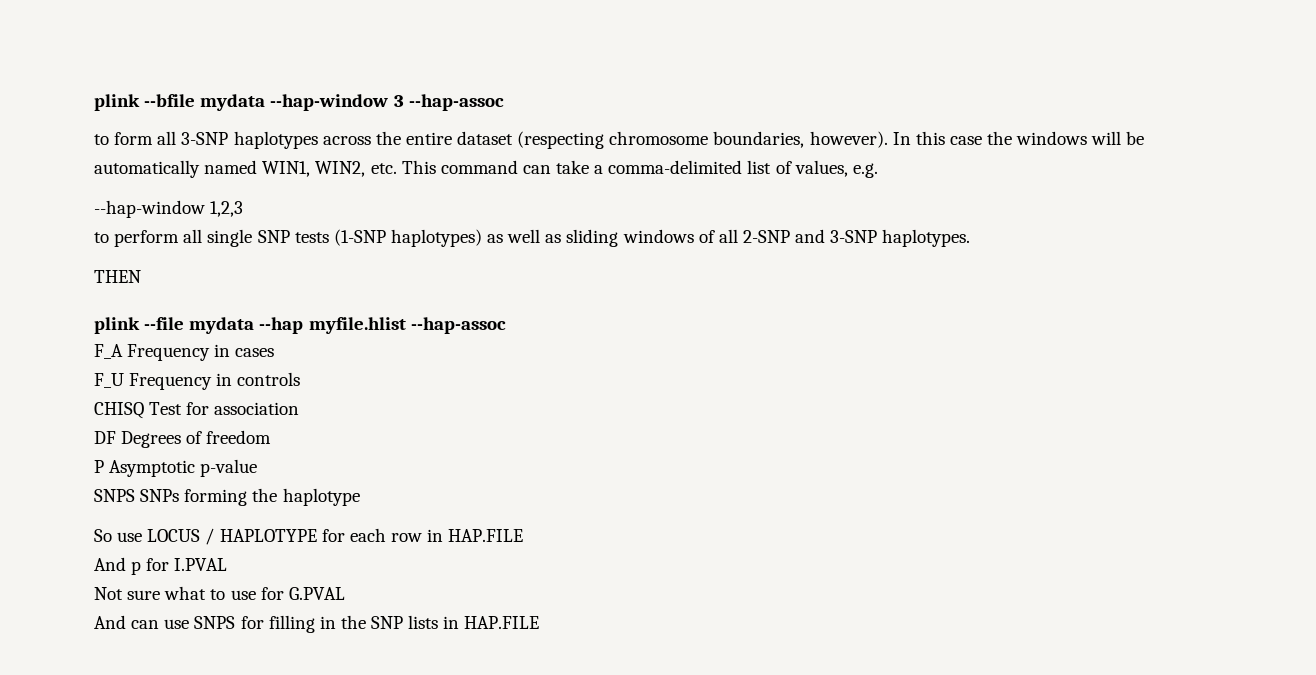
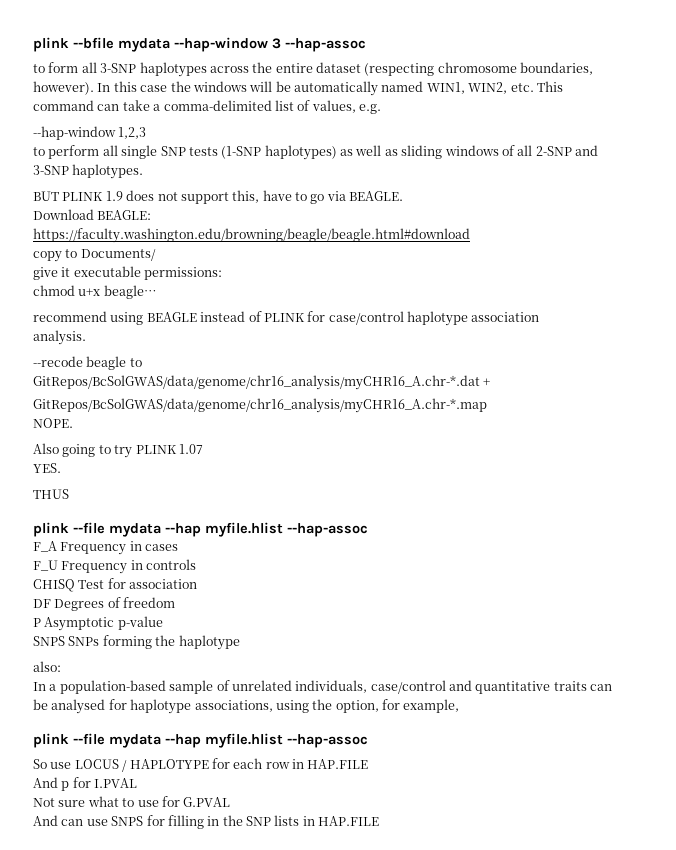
[94,270,141,283] THEN -> [33,190,404,204] [33,209,152,220] [33,228,470,243] [33,249,156,262] [33,266,223,280] [33,285,157,299] [33,311,540,326] [33,330,86,345] [33,356,142,370] [33,375,491,390] [33,398,487,413] [33,418,73,428] [33,443,203,458] [33,463,61,473] [33,489,69,499] BUT PLINK 1.9 does not support this, have to go via BEAGLE. // Download BEAGLE: // https://faculty.washington.edu/browning/beagle/beagle.html#download // copy to Documents/ // give it executable permissions: // chmod u+x beagle… // recommend using BEAGLE instead of PLINK for case/control haplotype association // analysis. // --recode beagle to // GitRepos/BcSolGWAS/data/genome/chr16_analysis/myCHR16_A.chr-*.dat + // GitRepos/BcSolGWAS/data/genome/chr16_analysis/myCHR16_A.chr-*.map // NOPE. // Also going to try PLINK 1.07 // YES. // THUS
(360, 497) none -> [33,661,61,672] [33,680,613,694] [33,699,460,714] [33,733,368,748] // also: // In a population-based sample of unrelated individuals, case/control and quantitative traits can be analysed for haplotype associations, using the option, for example, // plink --file mydata --hap myfile.hlist --hap-assoc

